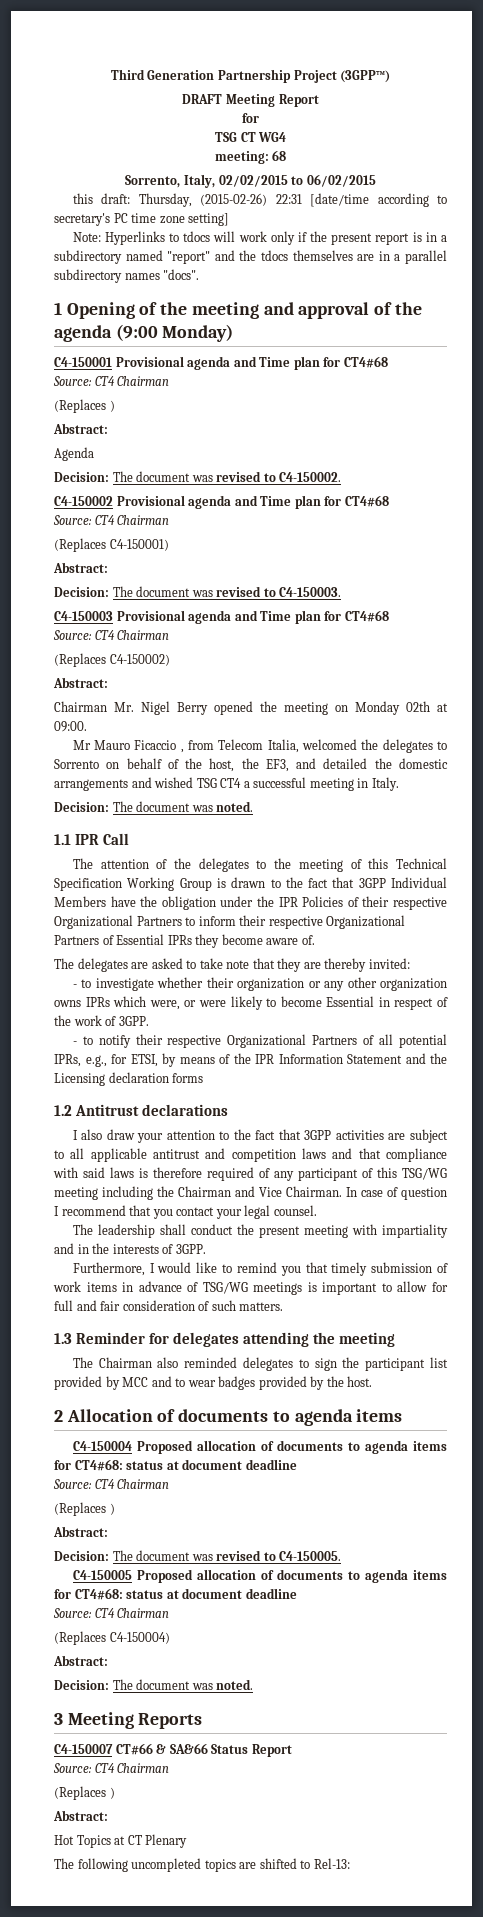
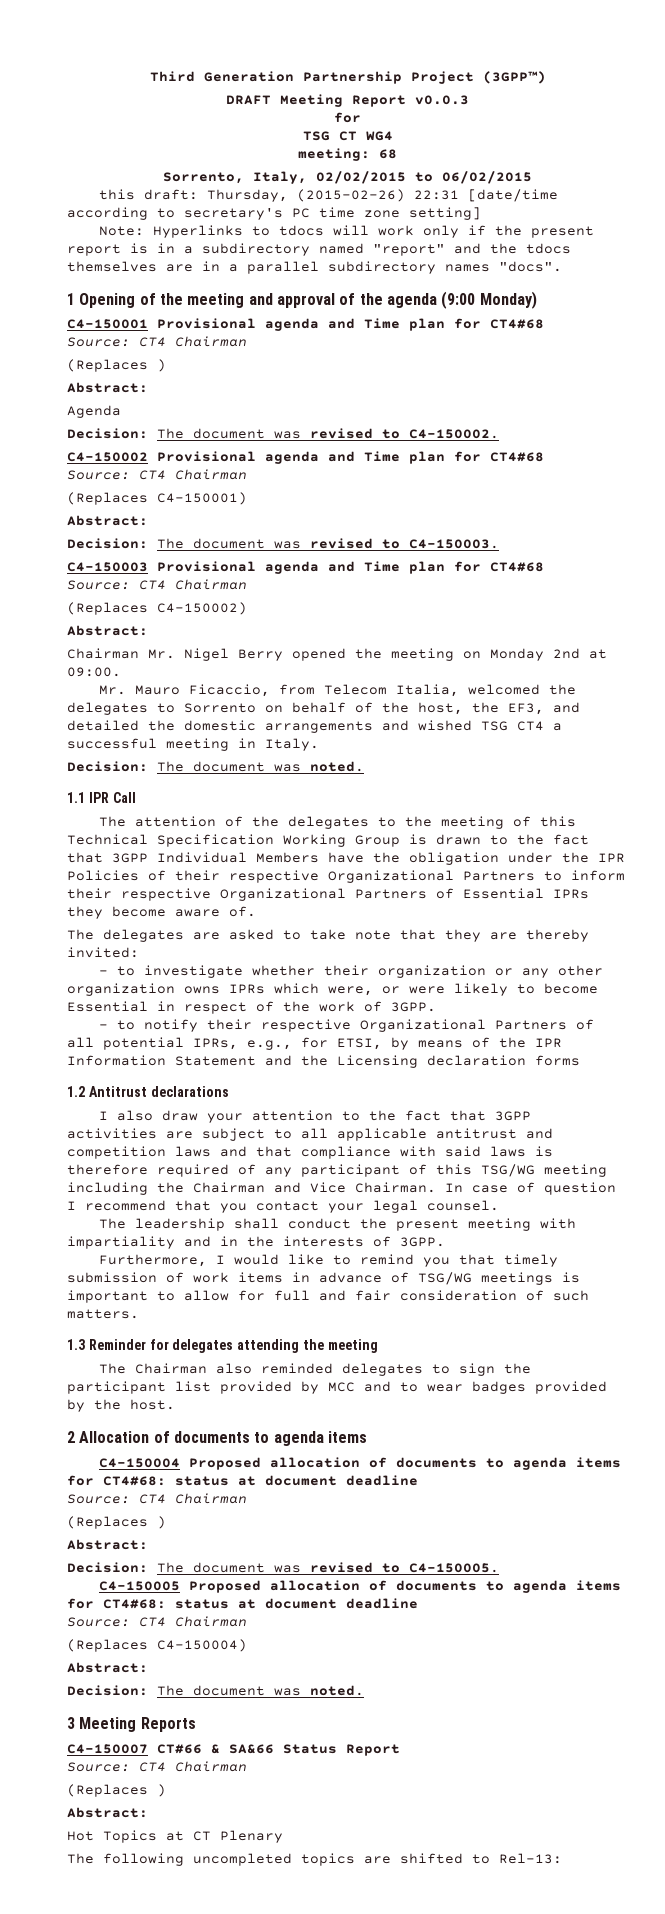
(319, 100) none -> [415,95,469,105] v0.0.3
[406,701,430,712] 02th -> [553,648,580,659] 2nd
[72,740,184,753] Mr Mauro Ficaccio , -> [99,684,271,697] Mr. Mauro Ficaccio,

